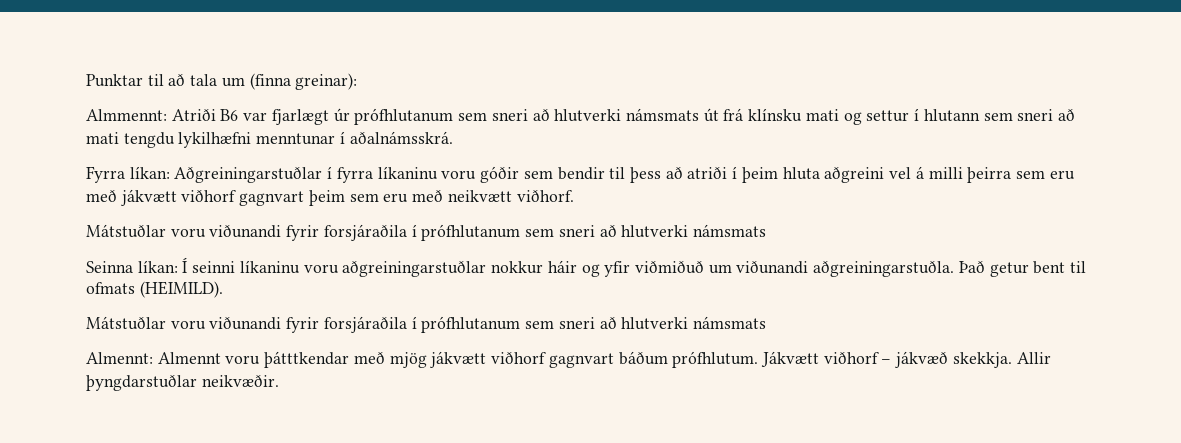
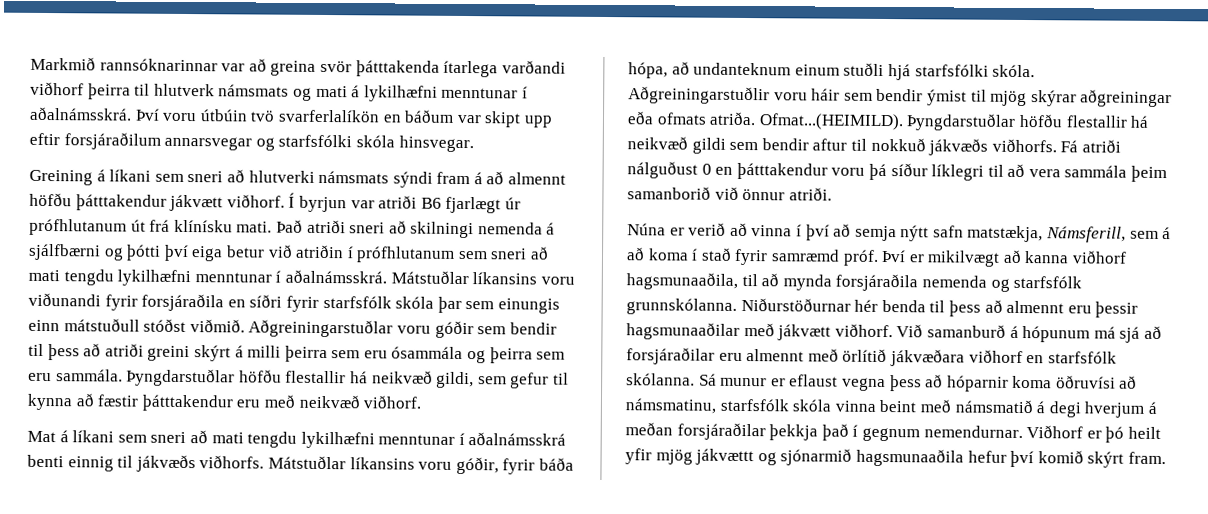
[86,73,358,90] [86,108,980,125] Punktar til að tala um (finna greinar): // Almmennt: Atriði B6 var fjarlægt úr prófhlutanum sem sneri að hlutverki námsmats út frá klínsku mati og settur í hlutann -> [30,56,566,78] [30,81,528,102] [29,106,553,128] [29,132,474,153] [29,169,567,188] [29,192,521,214] [29,218,556,239] [28,243,456,263] Markmið rannsóknarinnar var að greina svör þátttakenda ítarlega varðandi viðhorf þeirra til hlutverk námsmats og mati á lykilhæfni menntunar í aðalnámsskrá. Því voru útbúin tvö svarferlalíkön en báðum var skipt upp eftir forsjáraðilum annarsvegar og starfsfólki skóla hinsvegar. // Greining á líkani sem sneri að hlutverki námsmats sýndi fram á að almennt höfðu þátttakendur jákvætt viðhorf. Í byrjun var atriði B6 fjarlægt úr prófhlutanum út frá klínísku mati. Það atriði sneri að skilningi nemenda á sjálfbærni og þótti því eiga betur við atriðin í prófhlutanum
[86,166,438,183] // Fyrra líkan: Aðgreiningarstuðlar í fyrra líkaninu -> [390,270,575,285] [28,292,560,314] [28,318,394,338] Mátstuðlar líkansins voru viðunandi fyrir forsjáraðila en síðri fyrir starfsfólk skóla þar sem einungis einn mátstuðull stóðst viðmið. Aðgreiningarstuðlar
[732,166,912,183] í þeim hluta aðgreini vel -> [147,345,231,362] greini skýrt
[86,189,574,206] [86,224,766,241] [86,257,1087,277] [86,281,223,298] [86,316,766,333] [86,351,1051,368] [86,375,279,391] með jákvætt viðhorf gagnvart þeim sem eru með neikvætt viðhorf. // Mátstuðlar voru viðunandi fyrir forsjáraðila í prófhlutanum sem sneri að hlutverki námsmats // Seinna líkan: Í seinni líkaninu voru aðgreiningarstuðlar nokkur háir og yfir viðmiðuð um viðunandi aðgreiningarstuðla. Það getur bent til ofmats (HEIMILD). // Mátstuðlar voru viðunandi fyrir forsjáraðila í prófhlutanum sem sneri að hlutverki námsmats // Almennt: Almennt voru þátttkendar með mjög jákvætt viðhorf gagnvart báðum prófhlutum. Jákvætt viðhorf – jákvæð skekkja. Allir þyngdarstuðlar neikvæðir. -> [391,346,566,364] [28,368,569,389] [27,393,423,412] [27,430,567,449] [27,454,574,475] [628,61,1036,81] [628,86,1173,108] [627,111,1150,131] [627,136,1121,156] [627,161,1168,183] [627,186,832,201] [627,222,1172,243] [626,247,1128,267] [626,272,1083,292] [626,297,1139,318] [626,322,1162,343] [626,347,1117,367] [626,373,1138,392] [625,398,1157,418] [625,422,1161,443] [625,448,1166,468] ósammála og þeirra sem eru sammála. Þyngdarstuðlar höfðu flestallir há neikvæð gildi, sem gefur til kynna að fæstir þátttakendur eru með neikvæð viðhorf. // Mat á líkani sem sneri að mati tengdu lykilhæfni menntunar í aðalnámsskrá benti einnig til jákvæðs viðhorfs. Mátstuðlar líkansins voru góðir, fyrir báða hópa, að undanteknum einum stuðli hjá starfsfólki skóla. Aðgreiningarstuðlir voru háir sem bendir ýmist til mjög skýrar aðgreiningar eða ofmats atriða. Ofmat...(HEIMILD). Þyngdarstuðlar höfðu flestallir há neikvæð gildi sem bendir aftur til nokkuð jákvæðs viðhorfs. Fá atriði nálguðust 0 en þátttakendur voru þá síður líklegri til að vera sammála þeim samanborið við önnur atriði. // Núna er verið að vinna í því að semja nýtt safn matstækja, Námsferill, sem á að koma í stað fyrir samræmd próf. Því er mikilvægt að kanna viðhorf hagsmunaaðila, til að mynda forsjáraðila nemenda og starfsfólk grunnskólanna. Niðurstöðurnar hér benda til þess að almennt eru þessir hagsmunaaðilar með jákvætt viðhorf. Við samanburð á hópunum má sjá að forsjáraðilar eru almennt með örlítið jákvæðara viðhorf en starfsfólk skólanna. Sá munur er eflaust vegna þess að hóparnir koma öðruvísi að námsmatinu, starfsfólk skóla vinna beint með námsmatið á degi hverjum á meðan forsjáraðilar þekkja það í gegnum nemendurnar. Viðhorf er þó heilt yfir mjög jákvættt og sjónarmið hagsmunaaðila hefur því komið skýrt fram.

